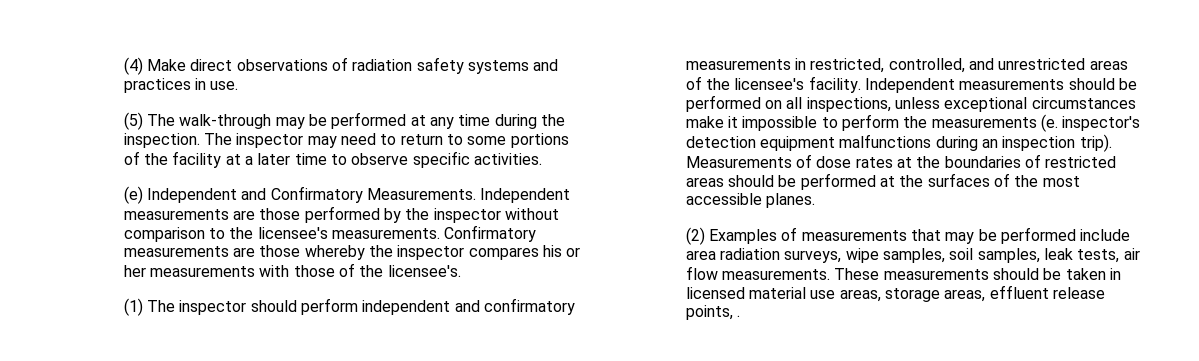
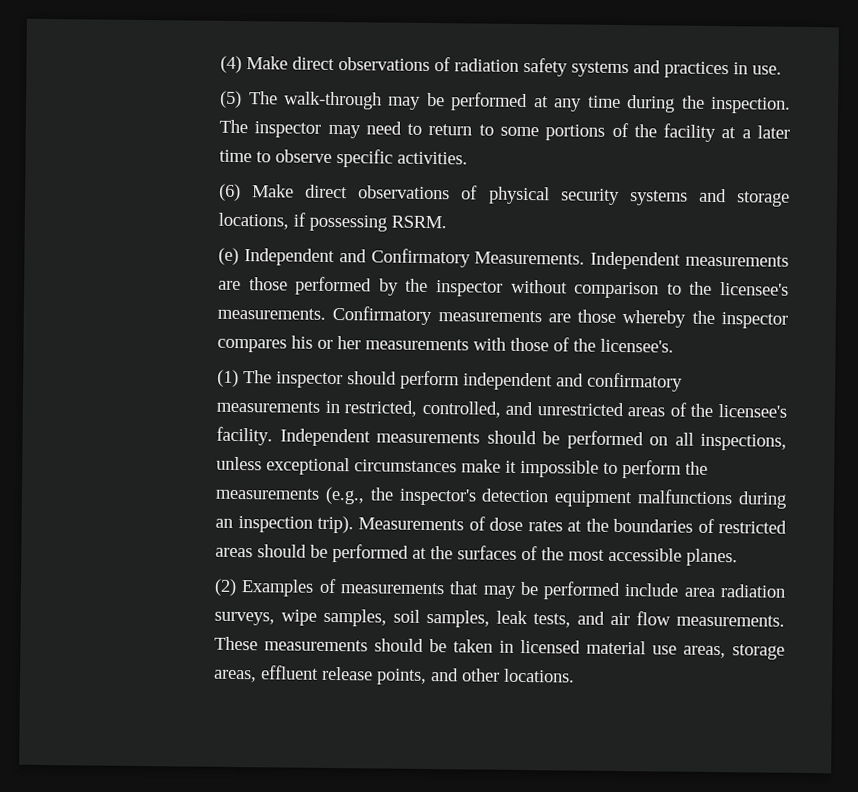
(542, 159) none -> [219,183,791,207] [218,212,448,232] // (6) Make direct observations of physical security systems and storage locations, if possessing RSRM.
[1040,114,1058,132] (e. -> [324,486,394,505] (e.g., the
(1120, 256) none -> [577,611,606,625] and
[736,315,740,317] . -> [431,668,576,683] and other locations.

